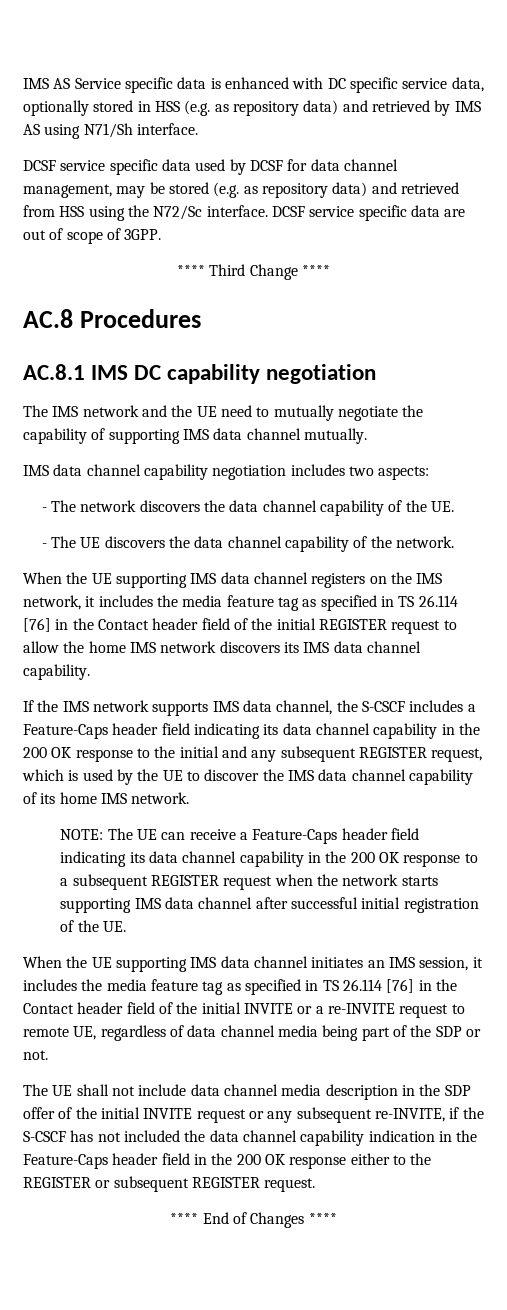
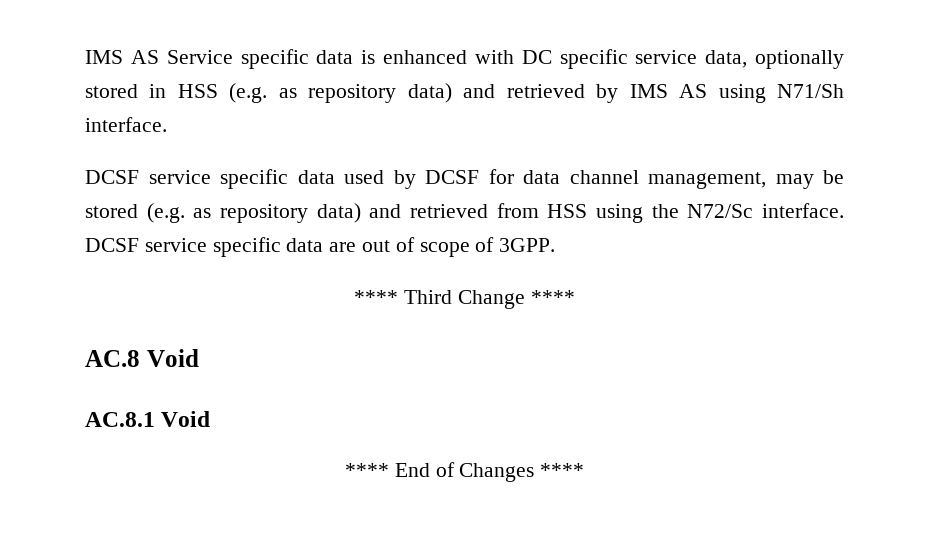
[80,309,202,328] Procedures -> [146,349,199,367] Void
[91,364,377,384] [23,405,424,421] [23,428,367,444] [23,464,430,480] [41,500,454,516] [41,536,454,552] [23,572,443,588] [23,595,458,611] [23,618,457,634] [23,641,421,653] [23,664,90,680] [23,700,476,716] [23,723,480,739] [23,746,483,762] [22,769,473,785] [23,792,190,804] [60,828,420,844] [60,851,478,867] [60,874,438,890] [60,897,479,913] [60,920,127,932] [23,956,483,972] [23,979,457,995] [23,1002,465,1018] [23,1025,481,1041] [23,1050,48,1060] [23,1084,471,1100] [23,1107,484,1123] [23,1130,478,1146] [23,1153,432,1169] [23,1176,316,1192] IMS DC capability negotiation // The IMS network and the UE need to mutually negotiate the capability of supporting IMS data channel mutually. // IMS data channel capability negotiation includes two aspects: // - The network discovers the data channel capability of the UE. // - The UE discovers the data channel capability of the network. // When the UE supporting IMS data channel registers on the IMS network, it includes the media feature tag as specified in TS 26.114 [76] in the Contact header field of the initial REGISTER request to allow the home IMS network discovers its IMS data channel capability. // If the IMS network supports IMS data channel, the S-CSCF includes a Feature-Caps header field indicating its data channel capability in the 200 OK response to the initial and any subsequent REGISTER request, which is used by the UE to discover the IMS data channel capability of its home IMS network. // NOTE: The UE can receive a Feature-Caps header field indicating its data channel capability in the 200 OK response to a subsequent REGISTER request when the network starts supporting IMS data channel after successful initial registration of the UE. // When the UE supporting IMS data channel initiates an IMS session, it includes the media feature tag as specified in TS 26.114 [76] in the Contact header field of the initial INVITE or a re-INVITE request to remote UE, regardless of data channel media being part of the SDP or not. // The UE shall not include data channel media description in the SDP offer of the initial INVITE request or any subsequent re-INVITE, if the S-CSCF has not included the data channel capability indication in the Feature-Caps header field in the 200 OK response either to the REGISTER or subsequent REGISTER request. -> [161,411,211,427] Void

